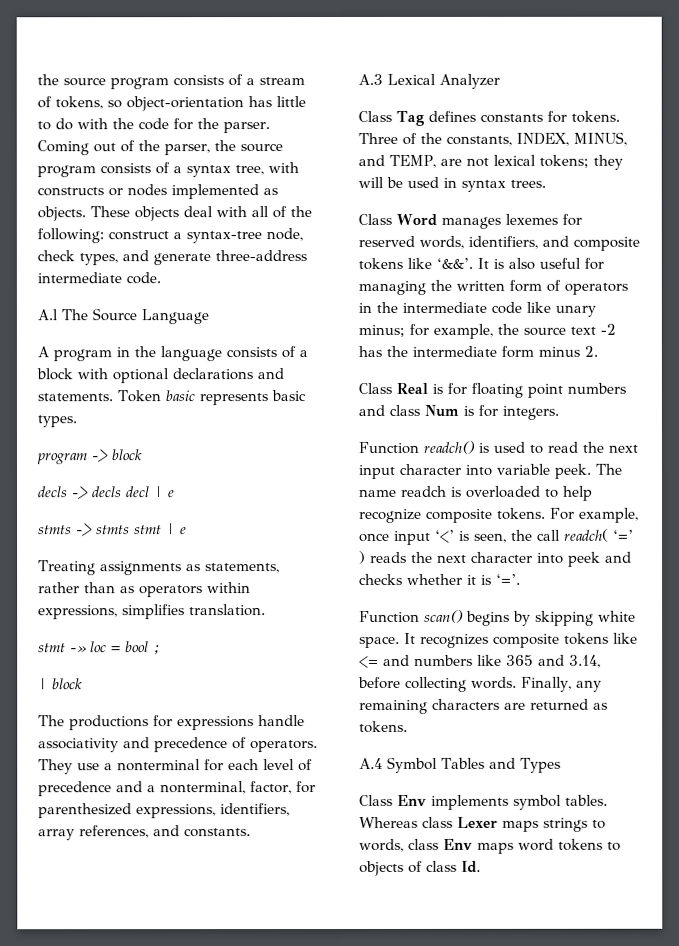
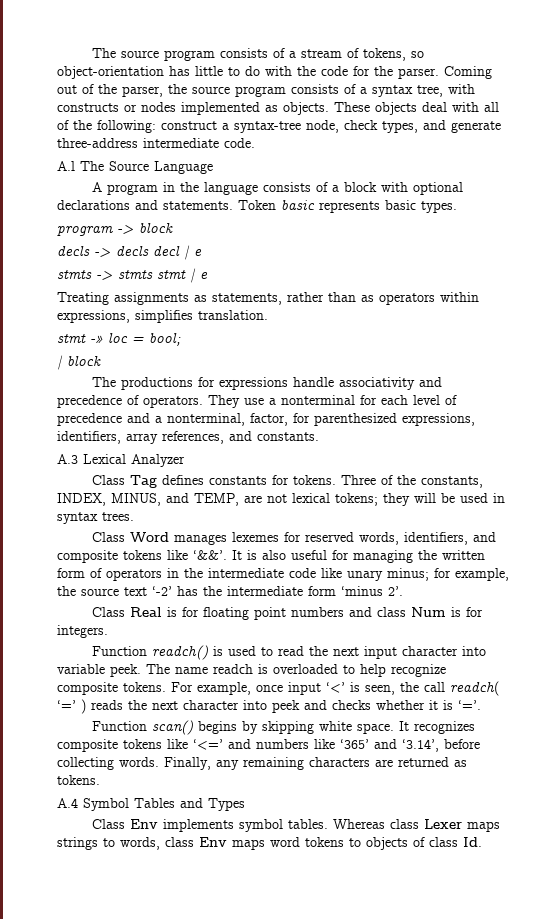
[37,74,59,86] the -> [91,48,116,58] The
[125,641,161,655] bool ; -> [149,333,181,346] bool;
[600,323,616,335] -2 -> [152,586,172,596] ‘-2’
[538,345,598,357] minus 2. -> [341,586,403,596] ‘minus 2’.
[359,655,379,668] <= -> [193,739,223,750] ‘<=’
[506,654,601,668] 365 and 3.14, -> [340,739,439,752] ‘365’ and ‘3.14’,

